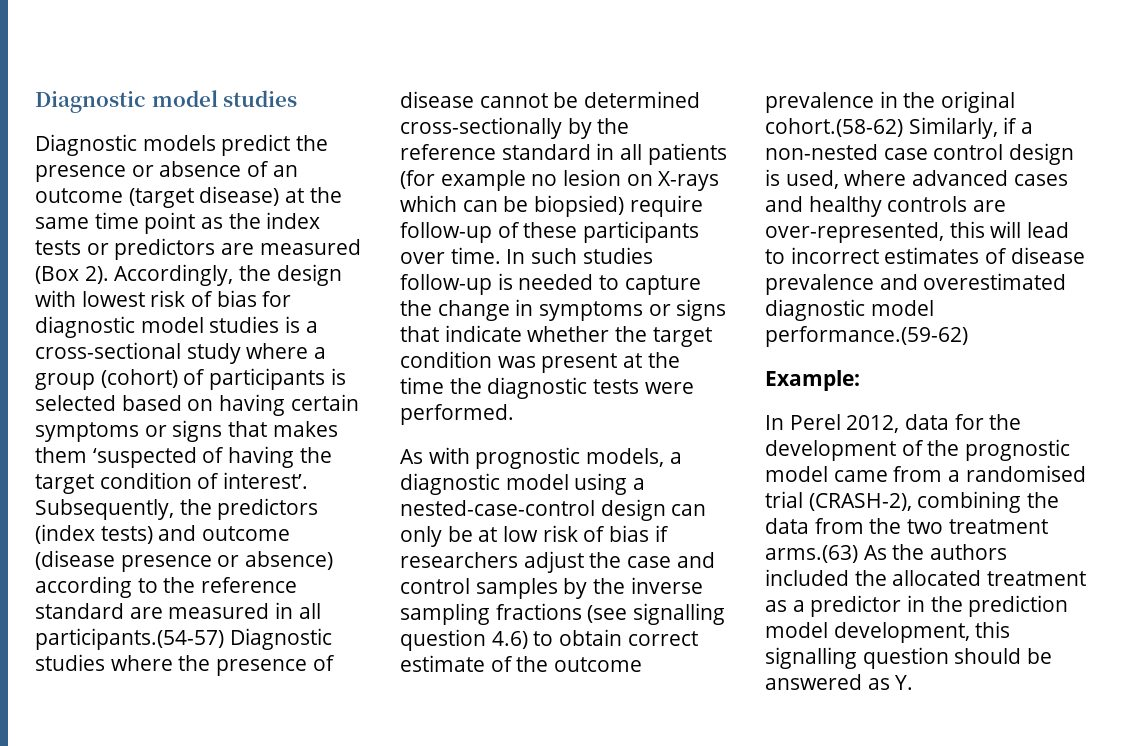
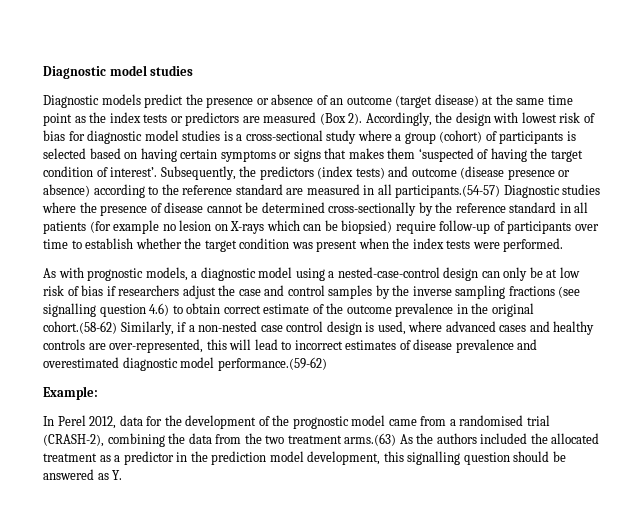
[523,222,578,238] these -> (505, 226) none
[450,247,653,264] [400,273,701,295] [400,299,727,321] [400,325,522,342] time. In such studies follow-up is needed to capture the change in symptoms or signs that indicate -> [43,238,134,249] time to establish
[623,352,680,368] [400,377,588,399] at the time the diagnostic -> [358,238,444,249] when the index

